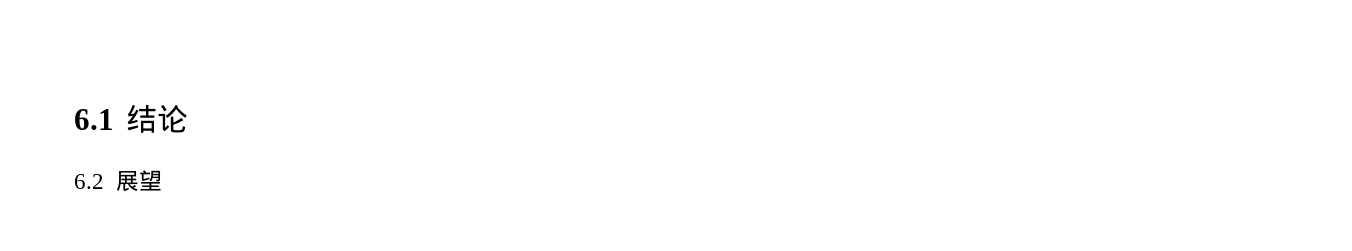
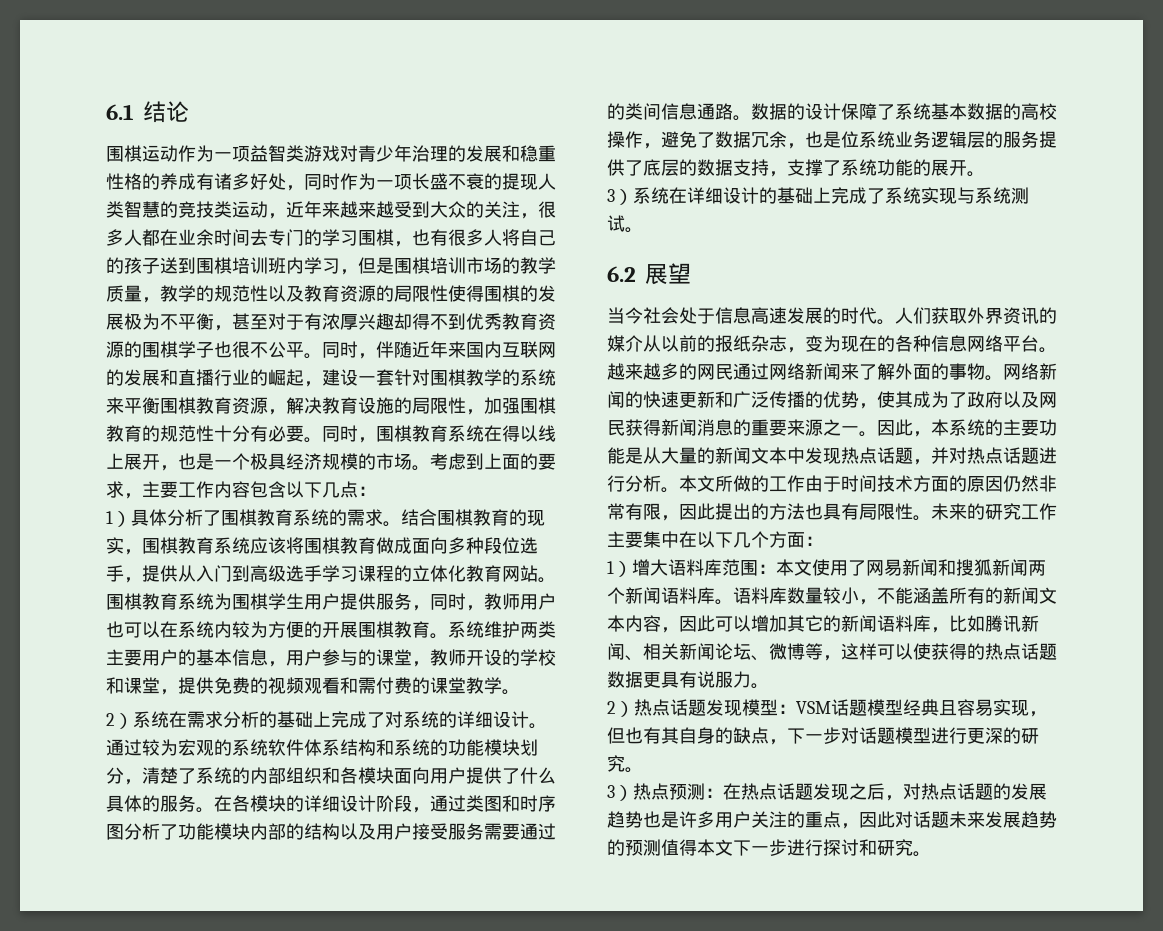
[74,170,162,192] 6.2展望 -> [106,145,556,162] [106,173,556,191] [106,201,556,219] [106,229,556,247] [106,257,556,275] [106,285,556,303] [106,313,556,331] [106,341,556,359] [106,369,556,387] [106,397,556,415] [106,425,556,443] [106,453,556,471] [106,481,376,499] [106,509,545,527] [106,537,538,555] [106,565,556,583] [106,593,556,611] [106,621,556,639] [106,649,556,667] [106,677,520,695] [106,711,547,729] [106,739,538,756] [106,767,556,785] [106,795,556,813] [106,823,556,840] [607,103,1057,121] [607,131,1057,149] [607,159,985,177] [607,187,1029,205] [607,215,643,233] [607,263,691,285] [607,307,1057,325] [607,335,1057,353] [607,363,1057,381] [607,391,1057,409] [607,419,1057,437] [607,447,1057,465] [607,475,1057,493] [607,503,1057,521] [607,531,823,548] [607,559,1046,577] [607,587,1057,605] [607,615,1039,633] [607,643,1057,661] [607,671,769,689] [607,699,1047,717] [607,727,1039,745] [607,755,643,773] [607,783,1047,801] [607,811,1057,829] [607,839,931,857] 围棋运动作为一项益智类游戏对青少年治理的发展和稳重性格的养成有诸多好处，同时作为一项长盛不衰的提现人类智慧的竞技类运动，近年来越来越受到大众的关注，很多人都在业余时间去专门的学习围棋，也有很多人将自己的孩子送到围棋培训班内学习，但是围棋培训市场的教学质量，教学的规范性以及教育资源的局限性使得围棋的发展极为不平衡，甚至对于有浓厚兴趣却得不到优秀教育资源的围棋学子也很不公平。同时，伴随近年来国内互联网的发展和直播行业的崛起，建设一套针对围棋教学的系统来平衡围棋教育资源，解决教育设施的局限性，加强围棋教育的规范性十分有必要。同时，围棋教育系统在得以线上展开，也是一个极具经济规模的市场。考虑到上面的要求，主要工作内容包含以下几点： // 1）具体分析了围棋教育系统的需求。结合围棋教育的现实，围棋教育系统应该将围棋教育做成面向多种段位选手，提供从入门到高级选手学习课程的立体化教育网站。围棋教育系统为围棋学生用户提供服务，同时，教师用户也可以在系统内较为方便的开展围棋教育。系统维护两类主要用户的基本信息，用户参与的课堂，教师开设的学校和课堂，提供免费的视频观看和需付费的课堂教学。 // 2）系统在需求分析的基础上完成了对系统的详细设计。通过较为宏观的系统软件体系结构和系统的功能模块划分，清楚了系统的内部组织和各模块面向用户提供了什么具体的服务。在各模块的详细设计阶段，通过类图和时序图分析了功能模块内部的结构以及用户接受服务需要通过的类间信息通路。数据的设计保障了系统基本数据的高校操作，避免了数据冗余，也是位系统业务逻辑层的服务提供了底层的数据支持，支撑了系统功能的展开。 // 3）系统在详细设计的基础上完成了系统实现与系统测试。 // 6.2展望 // 当今社会处于信息高速发展的时代。人们获取外界资讯的媒介从以前的报纸杂志，变为现在的各种信息网络平台。越来越多的网民通过网络新闻来了解外面的事物。网络新闻的快速更新和广泛传播的优势，使其成为了政府以及网民获得新闻消息的重要来源之一。因此，本系统的主要功能是从大量的新闻文本中发现热点话题，并对热点话题进行分析。本文所做的工作由于时间技术方面的原因仍然非常有限，因此提出的方法也具有局限性。未来的研究工作主要集中在以下几个方面： // 1）增大语料库范围：本文使用了网易新闻和搜狐新闻两个新闻语料库。语料库数量较小，不能涵盖所有的新闻文本内容，因此可以增加其它的新闻语料库，比如腾讯新闻、相关新闻论坛、微博等，这样可以使获得的热点话题数据更具有说服力。 // 2）热点话题发现模型：VSM话题模型经典且容易实现，但也有其自身的缺点，下一步对话题模型进行更深的研究。 // 3）热点预测：在热点话题发现之后，对热点话题的发展趋势也是许多用户关注的重点，因此对话题未来发展趋势的预测值得本文下一步进行探讨和研究。

